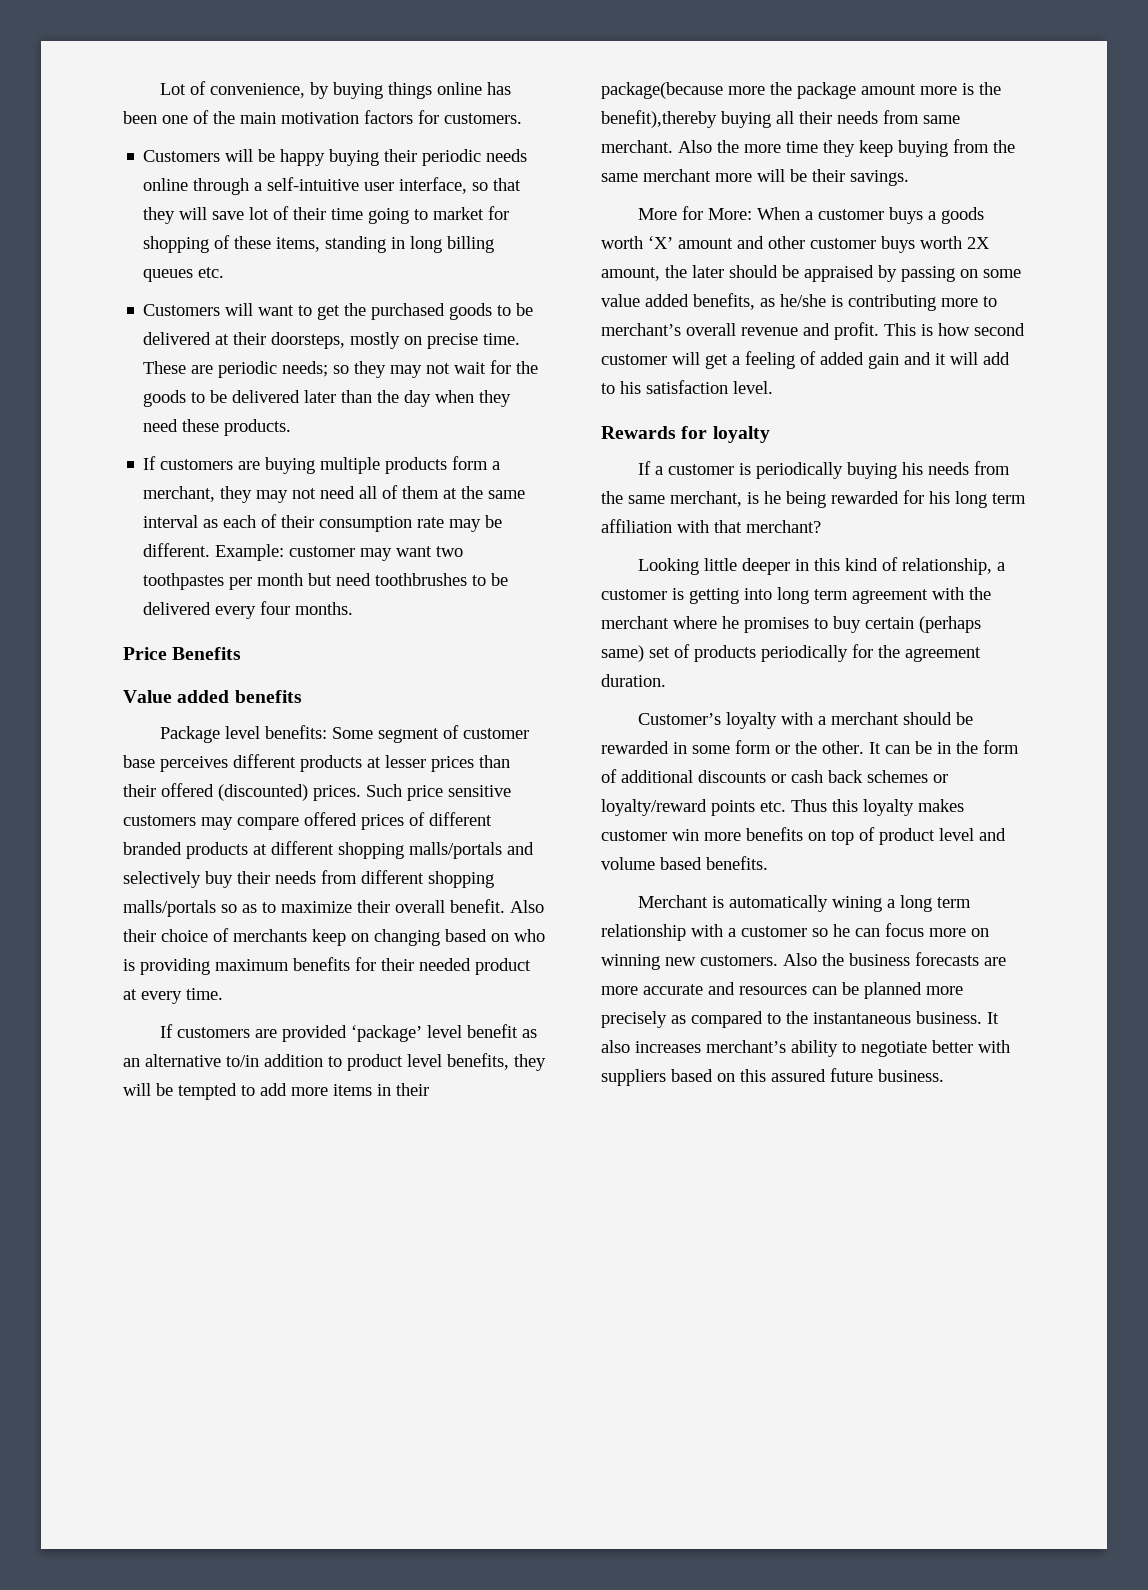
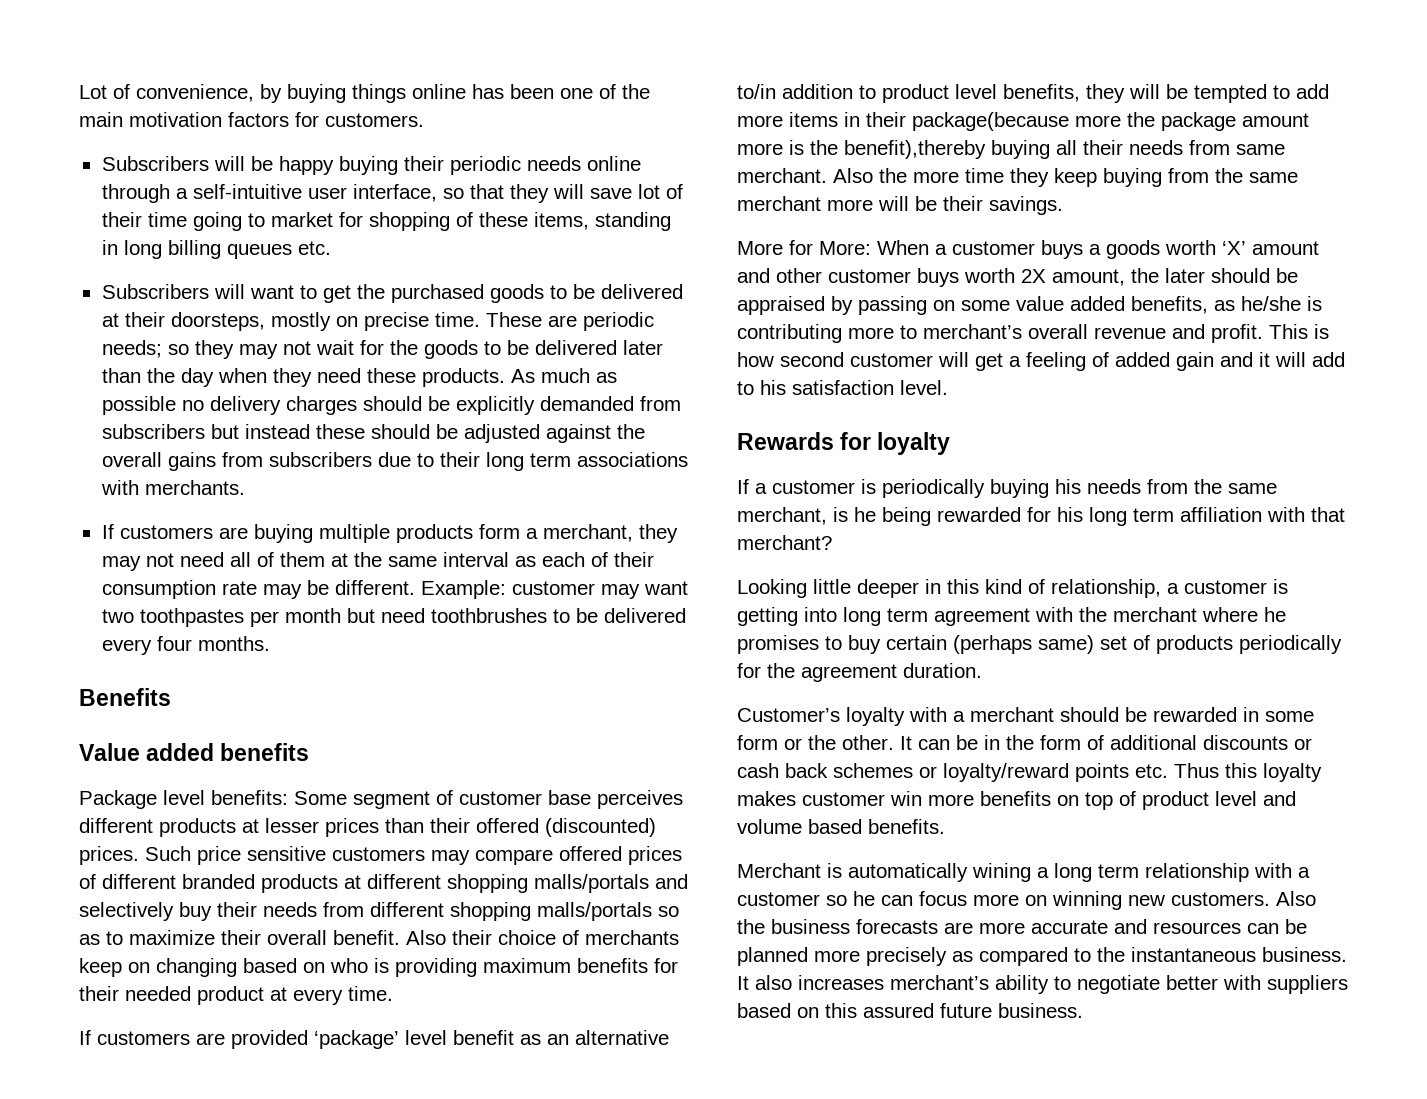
[143,150,221,162] Customers -> [101,156,209,171] Subscribers
[143,304,221,316] Customers -> [101,284,209,299] Subscribers
(292, 427) none -> [510,368,617,383] [101,396,681,415] [101,424,645,443] [101,452,688,471] [100,480,245,495] As much as possible no delivery charges should be explicitly demanded from subscribers but instead these should be adjusted against the overall gains from subscribers due to their long term associations with merchants.
[123,647,167,660] Price -> (270, 643) none

